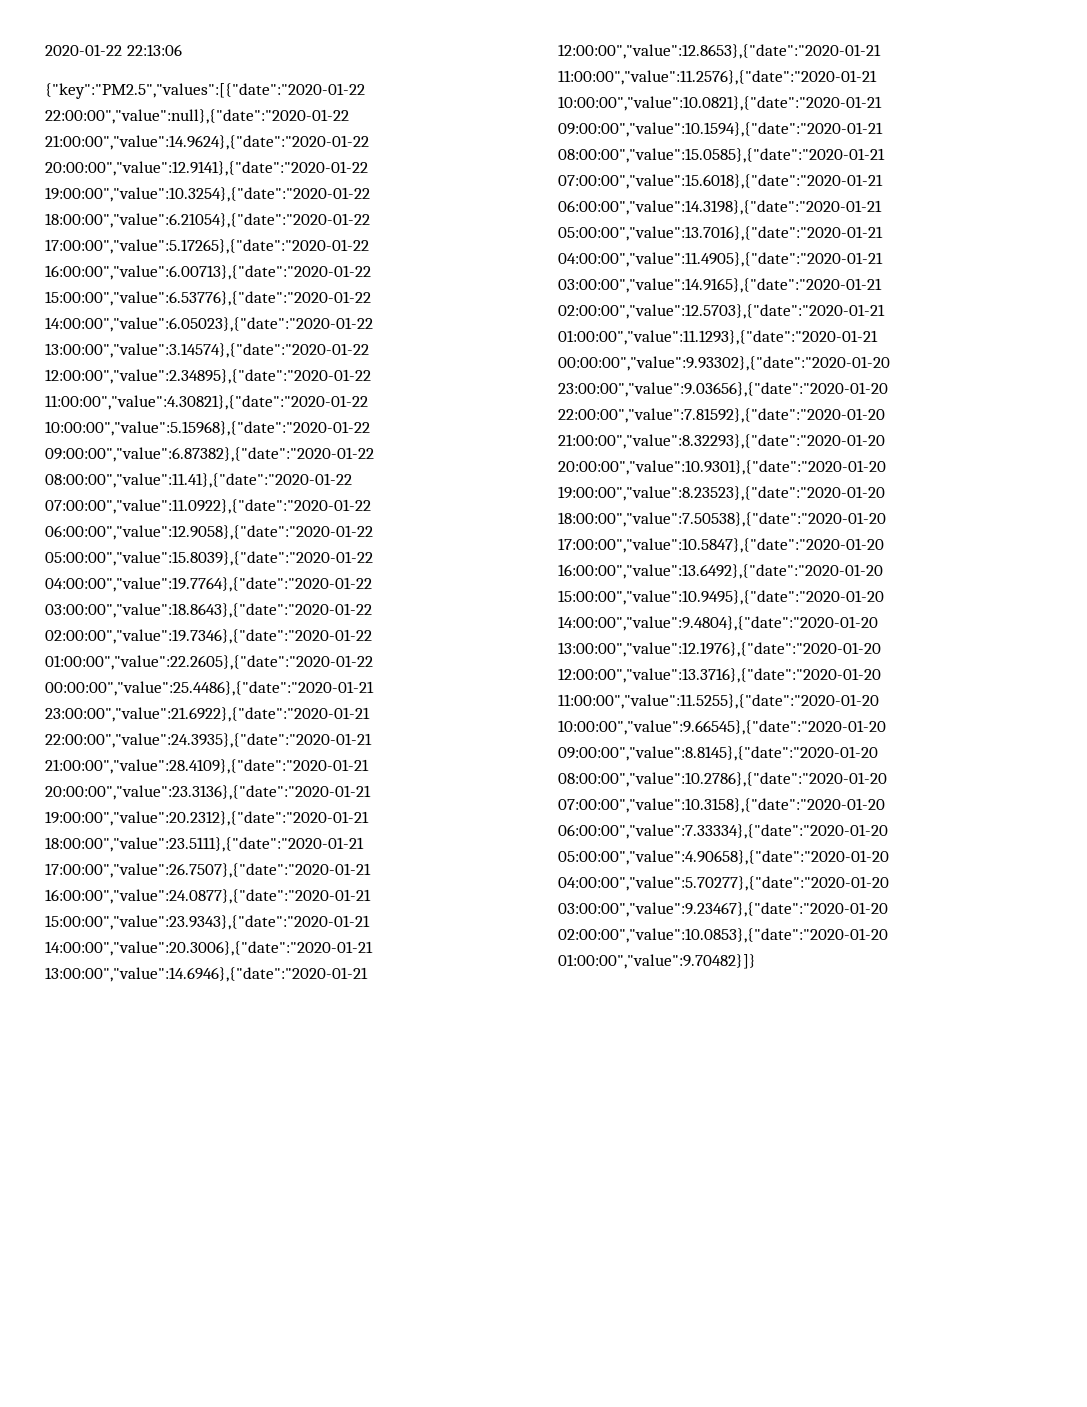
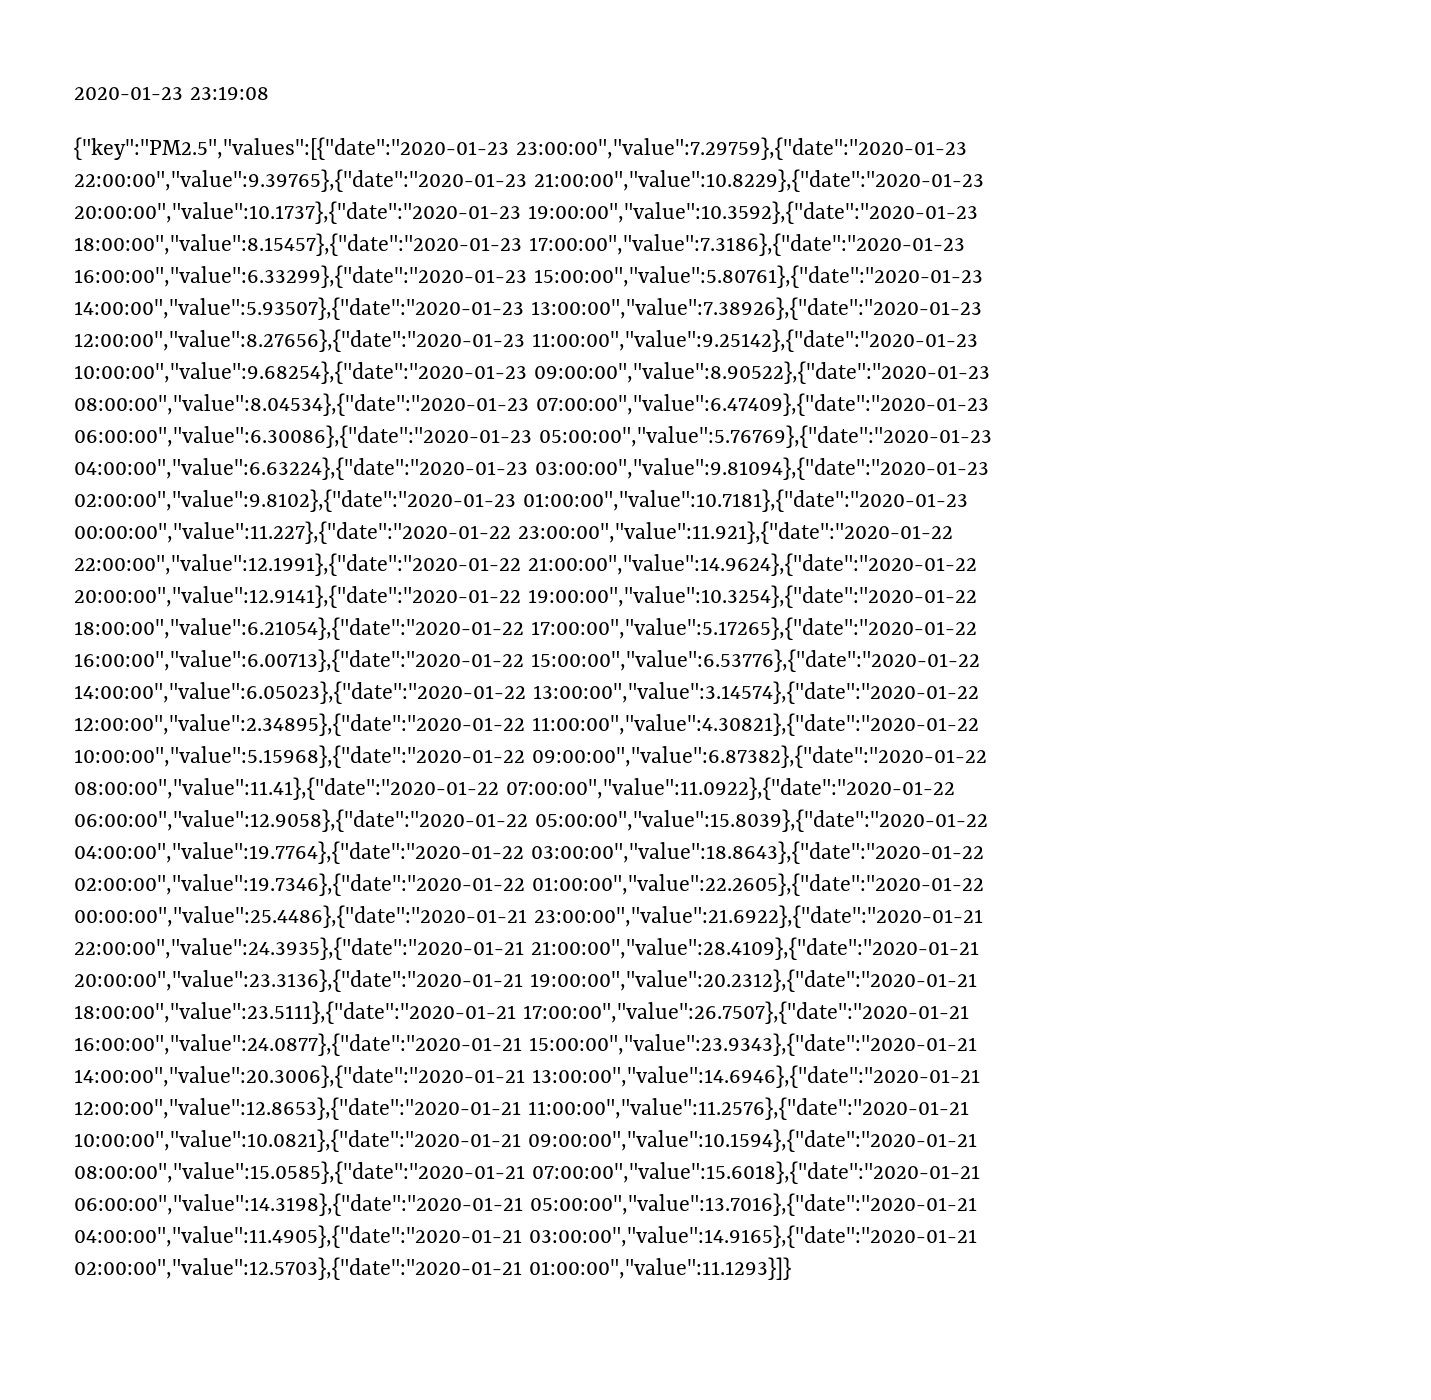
[45,44,182,56] [45,83,365,99] [45,109,349,124] 2020-01-22 22:13:06 // {"key":"PM2.5","values":[{"date":"2020-01-22 22:00:00","value":null},{"date":"2020-01-22 -> [74,86,269,100] [74,137,967,160] [74,169,984,192] [74,201,978,224] [74,233,965,256] [74,265,983,288] [74,297,982,320] [74,329,978,352] [74,361,990,384] [74,393,989,416] [74,425,992,448] [74,457,989,480] [74,489,968,512] [74,521,953,544] [74,553,521,576] 2020-01-23 23:19:08 // {"key":"PM2.5","values":[{"date":"2020-01-23 23:00:00","value":7.29759},{"date":"2020-01-23 22:00:00","value":9.39765},{"date":"2020-01-23 21:00:00","value":10.8229},{"date":"2020-01-23 20:00:00","value":10.1737},{"date":"2020-01-23 19:00:00","value":10.3592},{"date":"2020-01-23 18:00:00","value":8.15457},{"date":"2020-01-23 17:00:00","value":7.3186},{"date":"2020-01-23 16:00:00","value":6.33299},{"date":"2020-01-23 15:00:00","value":5.80761},{"date":"2020-01-23 14:00:00","value":5.93507},{"date":"2020-01-23 13:00:00","value":7.38926},{"date":"2020-01-23 12:00:00","value":8.27656},{"date":"2020-01-23 11:00:00","value":9.25142},{"date":"2020-01-23 10:00:00","value":9.68254},{"date":"2020-01-23 09:00:00","value":8.90522},{"date":"2020-01-23 08:00:00","value":8.04534},{"date":"2020-01-23 07:00:00","value":6.47409},{"date":"2020-01-23 06:00:00","value":6.30086},{"date":"2020-01-23 05:00:00","value":5.76769},{"date":"2020-01-23 04:00:00","value":6.63224},{"date":"2020-01-23 03:00:00","value":9.81094},{"date":"2020-01-23 02:00:00","value":9.8102},{"date":"2020-01-23 01:00:00","value":10.7181},{"date":"2020-01-23 00:00:00","value":11.227},{"date":"2020-01-22 23:00:00","value":11.921},{"date":"2020-01-22 22:00:00","value":12.1991},{"date":"2020-01-22
[558,330,878,345] [558,356,890,371] [558,382,888,397] [558,408,885,423] [558,434,885,449] [558,460,886,475] [558,486,885,501] [558,512,886,527] [558,538,884,553] [558,564,883,579] [558,590,884,605] [558,616,878,631] [558,642,881,657] [558,668,881,683] [558,694,879,709] [558,720,886,735] [558,746,878,761] [558,772,887,787] [558,798,885,813] [558,824,888,839] [558,850,889,865] [558,876,889,891] [558,902,888,917] [558,928,888,943] [558,954,756,969] 01:00:00","value":11.1293},{"date":"2020-01-21 00:00:00","value":9.93302},{"date":"2020-01-20 23:00:00","value":9.03656},{"date":"2020-01-20 22:00:00","value":7.81592},{"date":"2020-01-20 21:00:00","value":8.32293},{"date":"2020-01-20 20:00:00","value":10.9301},{"date":"2020-01-20 19:00:00","value":8.23523},{"date":"2020-01-20 18:00:00","value":7.50538},{"date":"2020-01-20 17:00:00","value":10.5847},{"date":"2020-01-20 16:00:00","value":13.6492},{"date":"2020-01-20 15:00:00","value":10.9495},{"date":"2020-01-20 14:00:00","value":9.4804},{"date":"2020-01-20 13:00:00","value":12.1976},{"date":"2020-01-20 12:00:00","value":13.3716},{"date":"2020-01-20 11:00:00","value":11.5255},{"date":"2020-01-20 10:00:00","value":9.66545},{"date":"2020-01-20 09:00:00","value":8.8145},{"date":"2020-01-20 08:00:00","value":10.2786},{"date":"2020-01-20 07:00:00","value":10.3158},{"date":"2020-01-20 06:00:00","value":7.33334},{"date":"2020-01-20 05:00:00","value":4.90658},{"date":"2020-01-20 04:00:00","value":5.70277},{"date":"2020-01-20 03:00:00","value":9.23467},{"date":"2020-01-20 02:00:00","value":10.0853},{"date":"2020-01-20 01:00:00","value":9.70482}]} -> [528,1257,791,1280] 01:00:00","value":11.1293}]}

